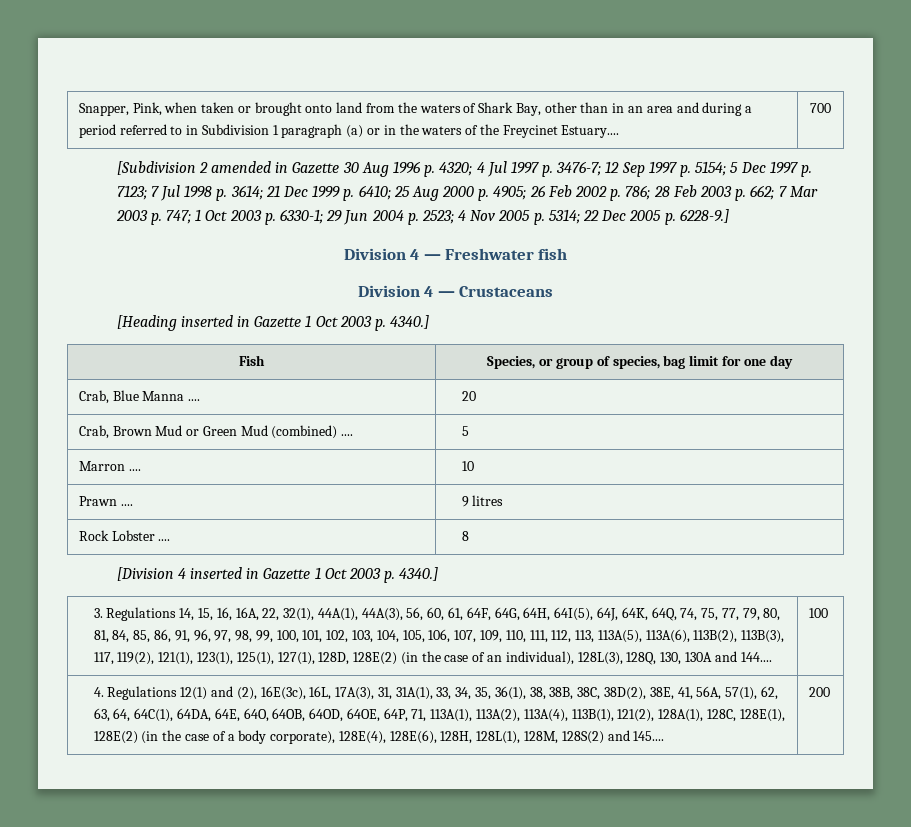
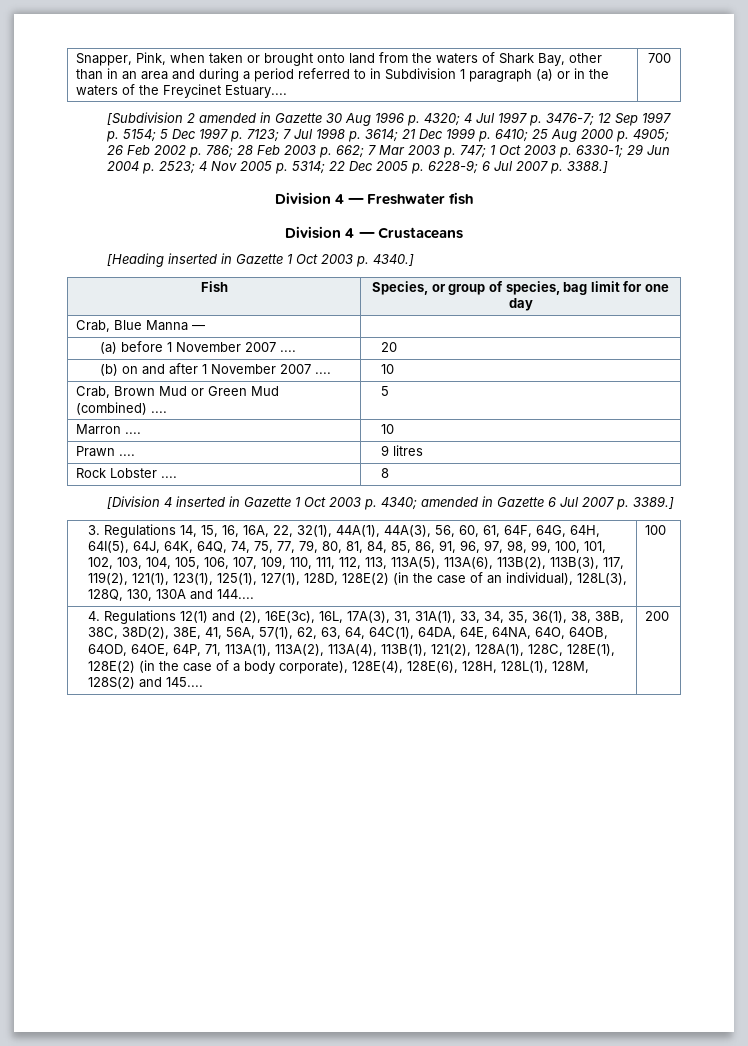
[679,209,729,223] 6228-9.] -> [427,160,608,174] 6228-9; 6 Jul 2007 p. 3388.]
[188,399,201,401] [461,391,476,401] .... | 20 -> [192,325,206,330] [100,341,297,354] [381,342,398,352] [100,363,332,376] [381,364,395,374] — | // (a) before 1 November 2007 .... | 20 // (b) on and after 1 November 2007 .... | 10
[399,567,439,581] 4340.] -> [380,496,674,510] 4340; amended in Gazette 6 Jul 2007 p. 3389.]
(240, 715) none -> [492,627,532,639] 64NA,

